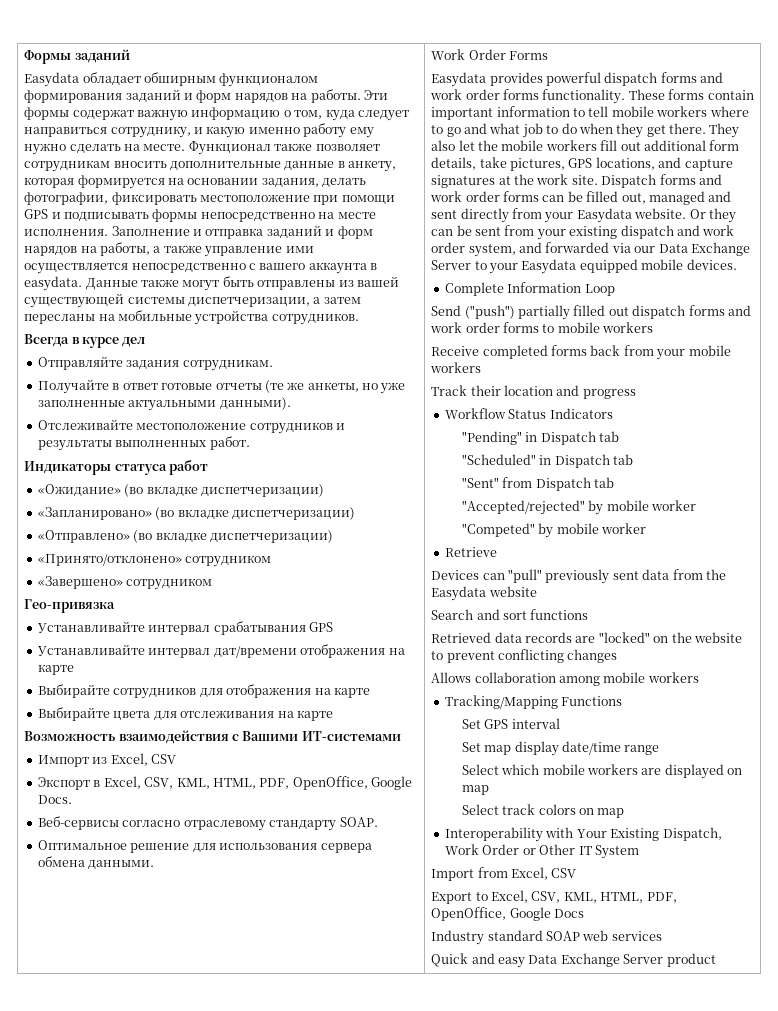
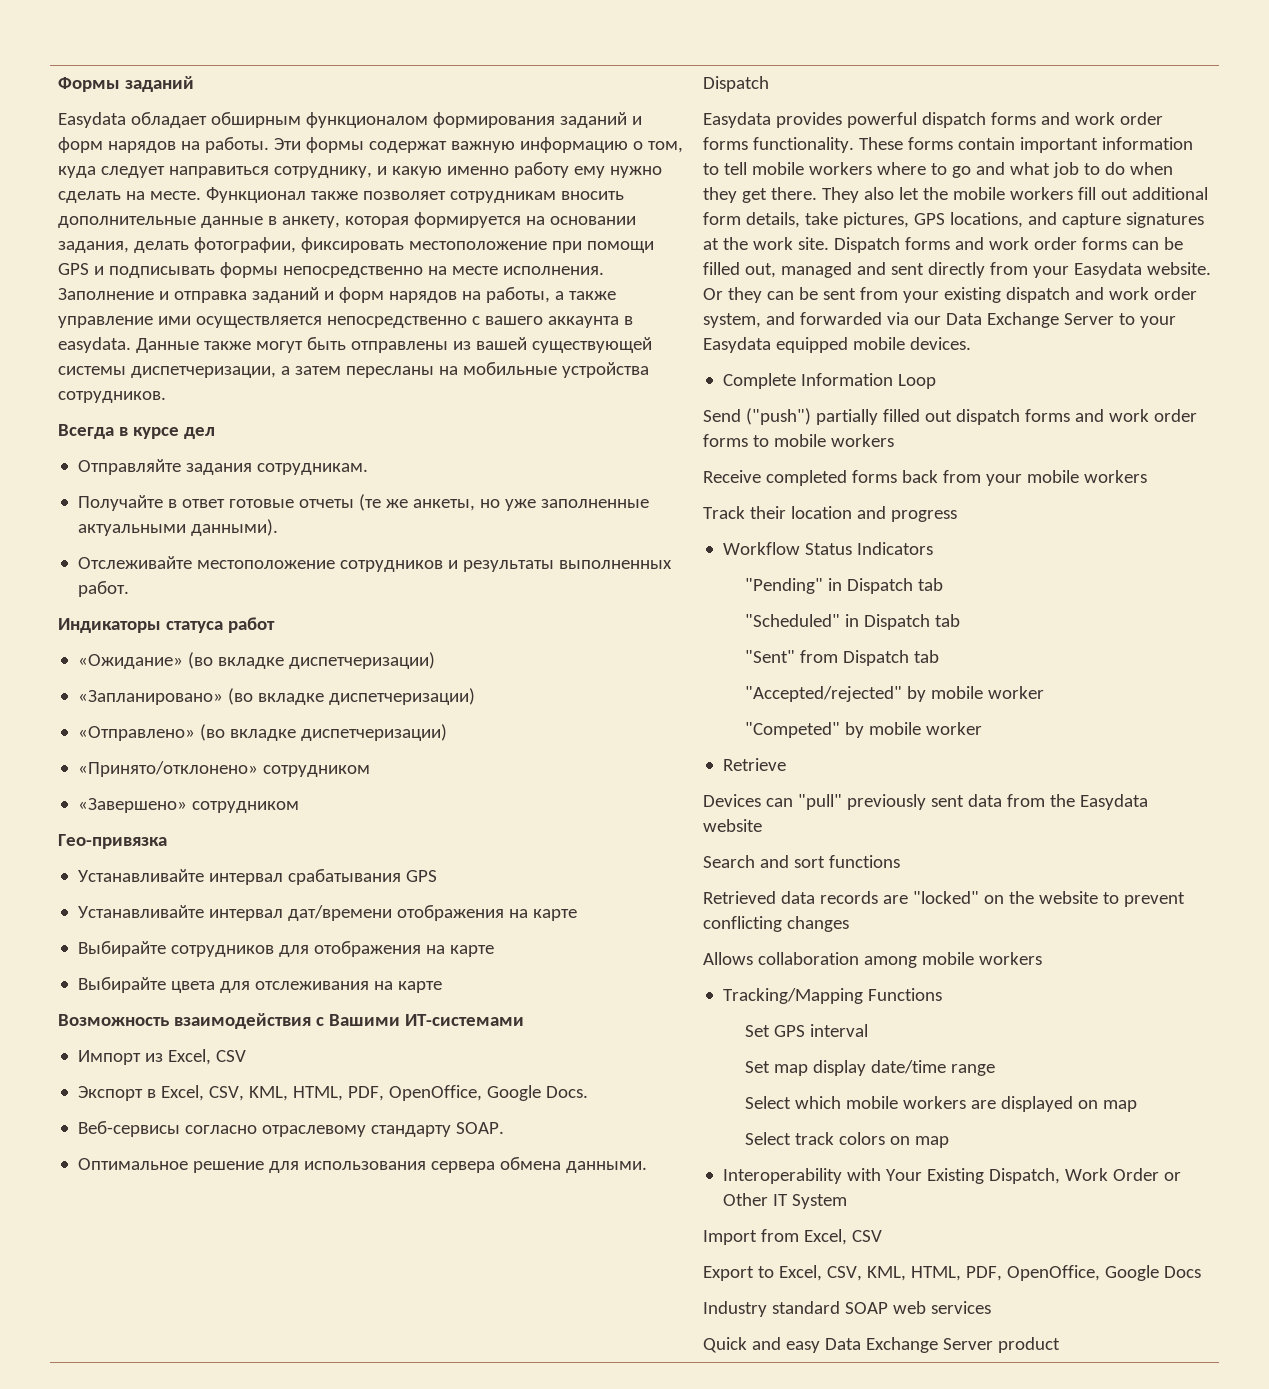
[431,49,549,60] Work Order Forms -> [702,76,769,92] Dispatch

